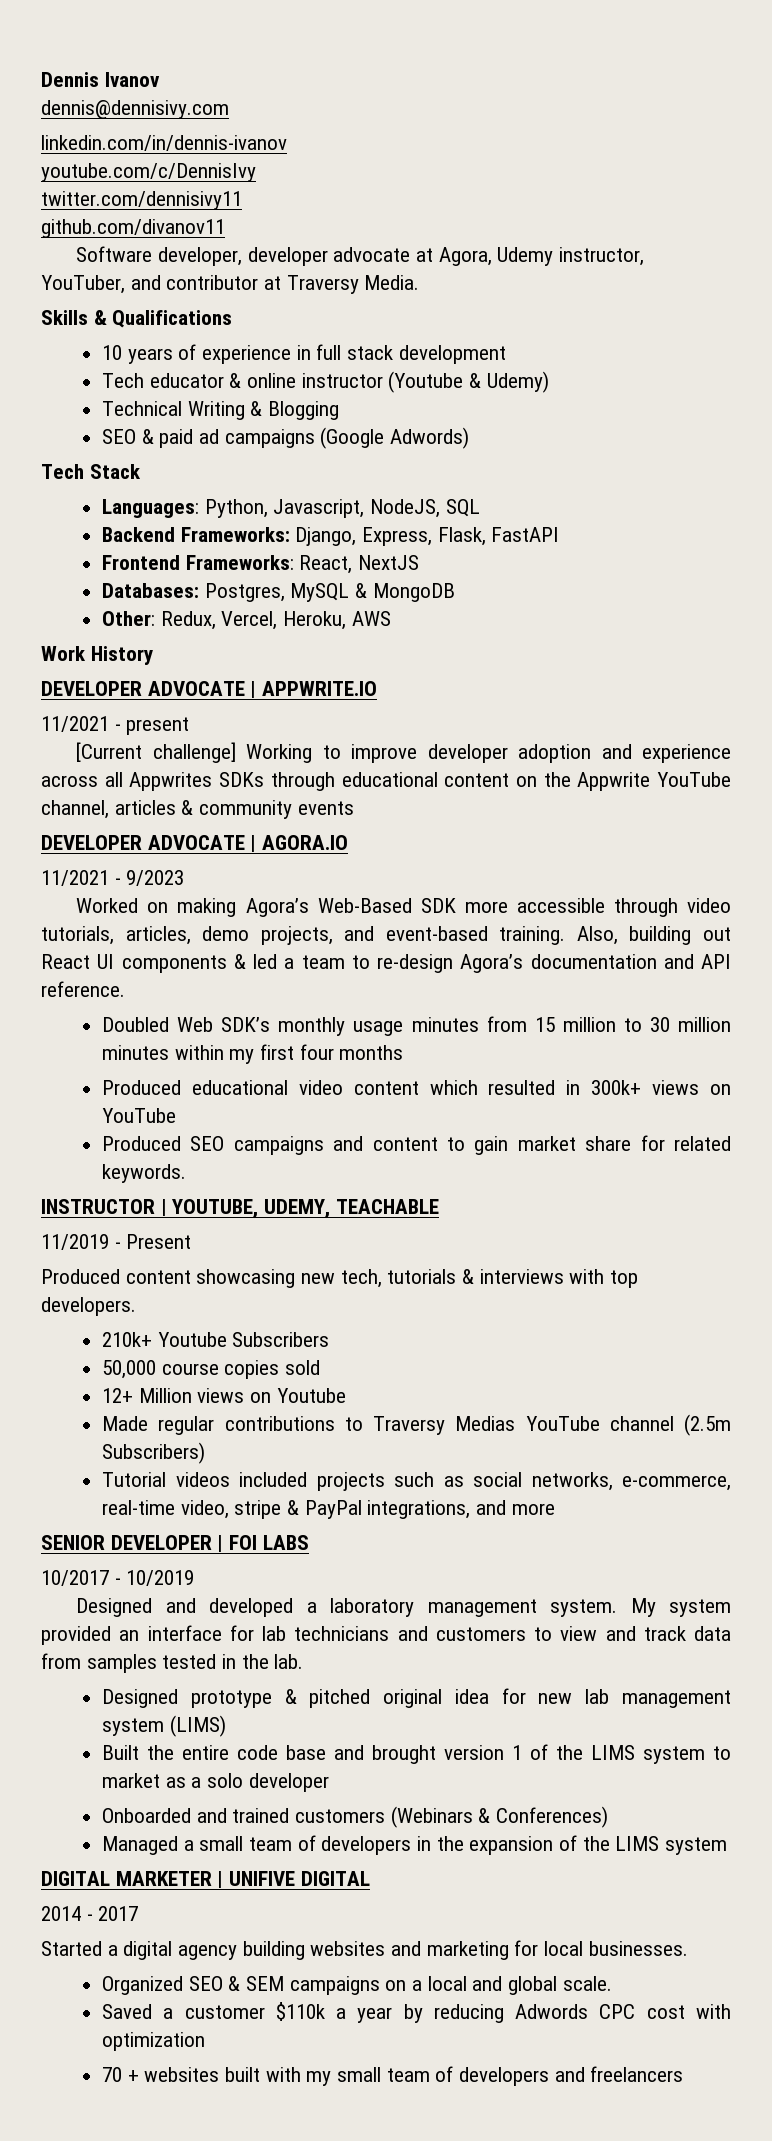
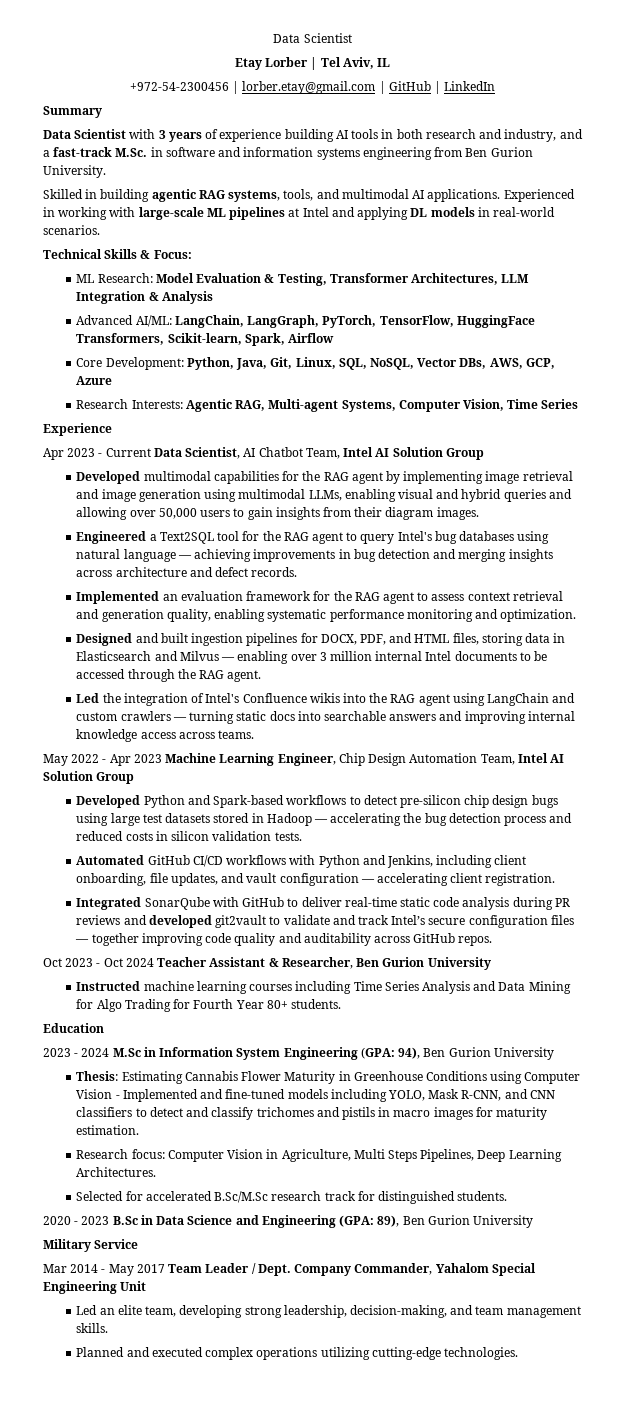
[41,72,160,87] [41,100,229,119] [41,135,287,151] [41,163,256,182] [41,191,242,210] [41,219,225,238] [76,246,645,266] [41,275,420,294] [41,310,233,328] [102,344,506,364] [102,371,549,393] [102,401,340,420] [102,427,470,449] [41,464,141,479] [102,499,480,518] [102,527,560,546] [102,555,420,574] [102,583,455,602] [102,611,391,630] [41,646,153,665] [41,681,378,698] [41,716,190,735] [76,742,732,763] [41,772,731,791] [41,800,354,819] [41,835,349,852] [41,870,185,886] [76,898,732,917] [41,926,731,945] [41,954,731,973] [41,981,125,997] [102,1016,731,1036] [102,1044,404,1064] [102,1080,731,1095] [102,1108,177,1123] [102,1135,731,1155] [102,1164,187,1183] [41,1199,439,1219] [41,1234,192,1250] [41,1269,639,1288] [41,1297,136,1316] [102,1332,330,1347] [102,1360,321,1379] [102,1388,346,1403] [102,1414,731,1436] [102,1442,206,1464] [102,1472,731,1491] [102,1500,555,1519] [41,1535,309,1552] [41,1570,195,1586] [76,1598,731,1617] [41,1625,731,1645] [41,1653,304,1673] [102,1688,732,1708] [102,1715,226,1737] [102,1744,731,1764] [102,1773,329,1792] [102,1806,609,1828] [102,1835,728,1855] [41,1871,370,1888] Dennis Ivanov // dennis@dennisivy.com // linkedin.com/in/dennis-ivanov // youtube.com/c/DennisIvy // twitter.com/dennisivy11 // github.com/divanov11 // Software developer, developer advocate at Agora, Udemy instructor, YouTuber, and contributor at Traversy Media. // Skills & Qualifications // 10 years of experience in full stack development // Tech educator & online instructor (Youtube & Udemy) // Technical Writing & Blogging // SEO & paid ad campaigns (Google Adwords) // Tech Stack // Languages: Python, Javascript, NodeJS, SQL // Backend Frameworks: Django, Express, Flask, FastAPI // Frontend Frameworks: React, NextJS // Databases: Postgres, MySQL & MongoDB // Other: Redux, Vercel, Heroku, AWS // Work History // DEVELOPER ADVOCATE | APPWRITE.IO // 11/2021 - present // [Current challenge] Working to improve developer adoption and experience across all Appwrites SDKs through educational content on the Appwrite YouTube channel, articles & community events // DEVELOPER ADVOCATE | AGORA.IO // 11/2021 - 9/2023 // Worked on making Agora’s Web-Based SDK more accessible through video tutorials, articles, demo projects, and event-based training. Also, building out React UI components & led a team to re-design Agora’s documentation and API reference. // Doubled Web SDK’s monthly usage minutes from 15 million to 30 million minutes within my first four months // Produced educational video content which resulted in 300k+ views on YouTube // Produced SEO campaigns and content to gain market share for related keywords. // INSTRUCTOR | YOUTUBE, UDEMY, TEACHABLE // 11/2019 - Present // Produced content showcasing new tech, tutorials & interviews with top developers. // 210k+ Youtube Subscribers // 50,000 course copies sold // 12+ Million views on Youtube // Made regular contributions to Traversy Medias YouTube channel (2.5m Subscribers) // Tutorial videos included projects such as social networks, e-commerce, real-time video, stripe & PayPal integrations, and more // SENIOR DEVELOPER | FOI LABS // 10/2017 - 10/2019 // Designed and developed a laboratory management system. My system provided an interface for lab technicians and customers to view and track data from samples tested in the lab. // Designed prototype & pitched original idea for new lab management system (LIMS) // Built the entire code base and brought version 1 of the LIMS system to market as a solo developer // Onboarded and trained customers (Webinars & Conferences) // Managed a small team of developers in the expansion of the LIMS system // DIGITAL MARKETER | UNIFIVE DIGITAL // -> [273,33,352,43] [234,57,391,70] [129,81,496,94] [43,106,102,118] [43,129,583,142] [43,147,533,160] [43,165,106,178] [43,189,575,202] [43,207,556,220] [43,225,100,235] [43,249,192,259] [76,273,530,286] [76,291,213,304] [76,315,535,328] [76,333,335,346] [76,357,555,370] [76,376,113,385] [76,399,579,412] [43,423,112,436] [43,447,484,460] [76,471,573,484] [76,489,572,502] [76,507,479,520] [76,531,550,544] [76,549,553,562] [76,567,298,577] [76,591,563,604] [76,609,577,622] [76,633,566,646] [76,651,548,664] [76,669,262,682] [76,693,576,706] [76,711,575,724] [76,729,255,742] [43,753,565,766] [43,771,135,784] [76,795,558,808] [76,813,573,826] [76,831,302,841] [76,855,527,868] [76,873,556,886] [76,897,570,910] [76,915,574,928] [75,933,493,946] [43,957,491,970] [76,981,571,994] [76,999,341,1012] [43,1023,104,1033] [43,1047,554,1060] [76,1071,581,1084] [76,1089,555,1102] [76,1107,548,1120] [76,1125,140,1135] [76,1149,562,1162] [76,1167,157,1177] [76,1191,508,1204] [43,1215,534,1228] [43,1239,139,1252] [43,1264,67,1273] Data Scientist // Etay Lorber | Tel Aviv, IL // +972-54-2300456 | lorber.etay@gmail.com | GitHub | LinkedIn // Summary // Data Scientist with 3 years of experience building AI tools in both research and industry, and a fast-track M.Sc. in software and information systems engineering from Ben Gurion University. // Skilled in building agentic RAG systems, tools, and multimodal AI applications. Experienced in working with large-scale ML pipelines at Intel and applying DL models in real-world scenarios. // Technical Skills & Focus: // ML Research: Model Evaluation & Testing, Transformer Architectures, LLM Integration & Analysis // Advanced AI/ML: LangChain, LangGraph, PyTorch, TensorFlow, HuggingFace Transformers, Scikit-learn, Spark, Airflow // Core Development: Python, Java, Git, Linux, SQL, NoSQL, Vector DBs, AWS, GCP, Azure // Research Interests: Agentic RAG, Multi-agent Systems, Computer Vision, Time Series // Experience // Apr 2023 - Current Data Scientist, AI Chatbot Team, Intel AI Solution Group // Developed multimodal capabilities for the RAG agent by implementing image retrieval and image generation using multimodal LLMs, enabling visual and hybrid queries and allowing over 50,000 users to gain insights from their diagram images. // Engineered a Text2SQL tool for the RAG agent to query Intel's bug databases using natural language — achieving improvements in bug detection and merging insights across architecture and defect records. // Implemented an evaluation framework for the RAG agent to assess context retrieval and generation quality, enabling systematic performance monitoring and optimization. // Designed and built ingestion pipelines for DOCX, PDF, and HTML files, storing data in Elasticsearch and Milvus — enabling over 3 million internal Intel documents to be accessed through the RAG agent. // Led the integration of Intel's Confluence wikis into the RAG agent using LangChain and custom crawlers — turning static docs into searchable answers and improving internal knowledge access across teams. // May 2022 - Apr 2023 Machine Learning Engineer, Chip Design Automation Team, Intel AI Solution Group // Developed Python and Spark-based workflows to detect pre-silicon chip design bugs using large test datasets stored in Hadoop — accelerating the bug detection process and reduced costs in silicon validation tests. // Automated GitHub CI/CD workflows with Python and Jenkins, including client onboarding, file updates, and vault configuration — accelerating client registration. // Integrated SonarQube with GitHub to deliver real-time static code analysis during PR reviews and developed git2vault to validate and track Intel’s secure configuration files — together improving code quality and auditability across GitHub repos. // Oct 2023 - Oct 2024 Teacher Assistant & Researcher, Ben Gurion University // Instructed machine learning courses including Time Series Analysis and Data Mining for Algo Trading for Fourth Year 80+ students. // Education // 2023 - 2024 M.Sc in Information System Engineering (GPA: 94), Ben Gurion University // Thesis: Estimating Cannabis Flower Maturity in Greenhouse Conditions using Computer Vision - Implemented and fine-tuned models including YOLO, Mask R-CNN, and CNN classifiers to detect and classify trichomes and pistils in macro images for maturity estimation. // Research focus: Computer Vision in Agriculture, Multi Steps Pipelines, Deep Learning Architectures. // Selected for accelerated B.Sc/M.Sc research track for distinguished students. // 2020 - 2023 B.Sc in Data Science and Engineering (GPA: 89), Ben Gurion University // Military Service // Mar
(93, 1917) none -> [108,1264,134,1276] May
[41,1940,688,1960] [102,1976,612,1995] [102,2002,732,2023] [102,2032,206,2051] [102,2066,684,2086] // Started a digital agency building websites and marketing for local businesses. // Organized SEO & SEM campaigns on a local and global scale. // Saved a customer $110k a year by reducing Adwords CPC cost with optimization // 70 + websites built with my small team of developers and freelancers -> [168,1263,536,1276] [43,1281,147,1294] [76,1305,581,1318] [76,1323,109,1333] [76,1347,518,1360] Team Leader / Dept. Company Commander, Yahalom Special Engineering Unit // Led an elite team, developing strong leadership, decision-making, and team management skills. // Planned and executed complex operations utilizing cutting-edge technologies.

